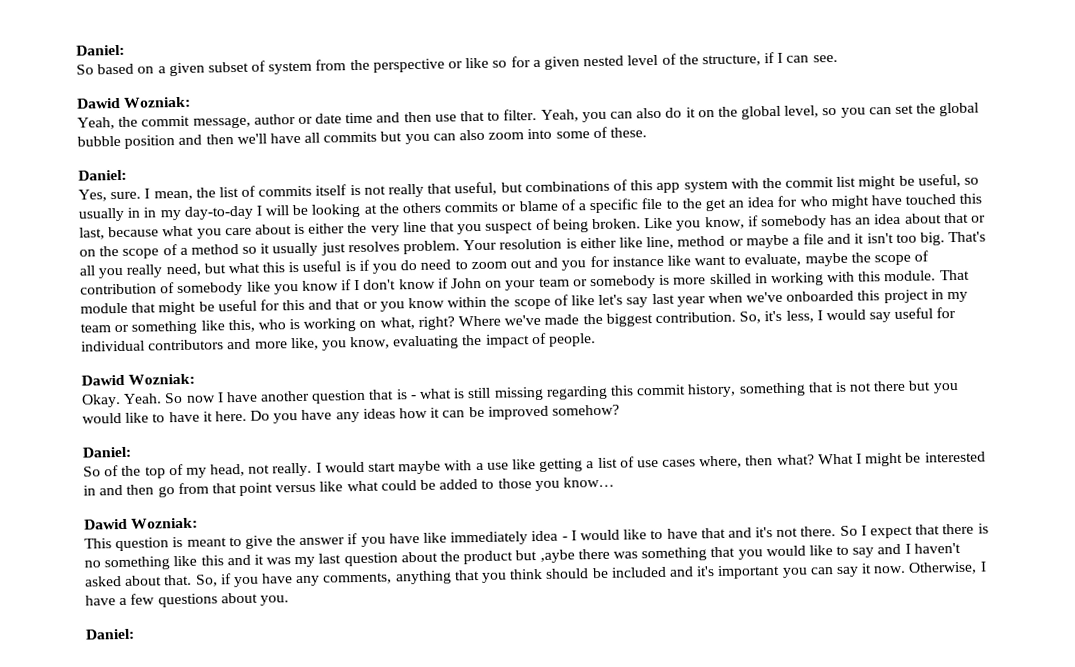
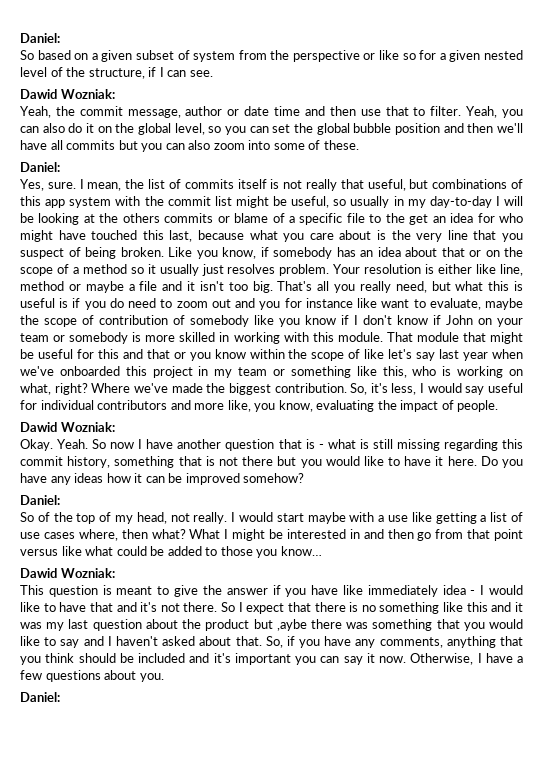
[143,207,158,218] in -> (404, 201) none
[308,223,346,234] either -> (387, 235) none

